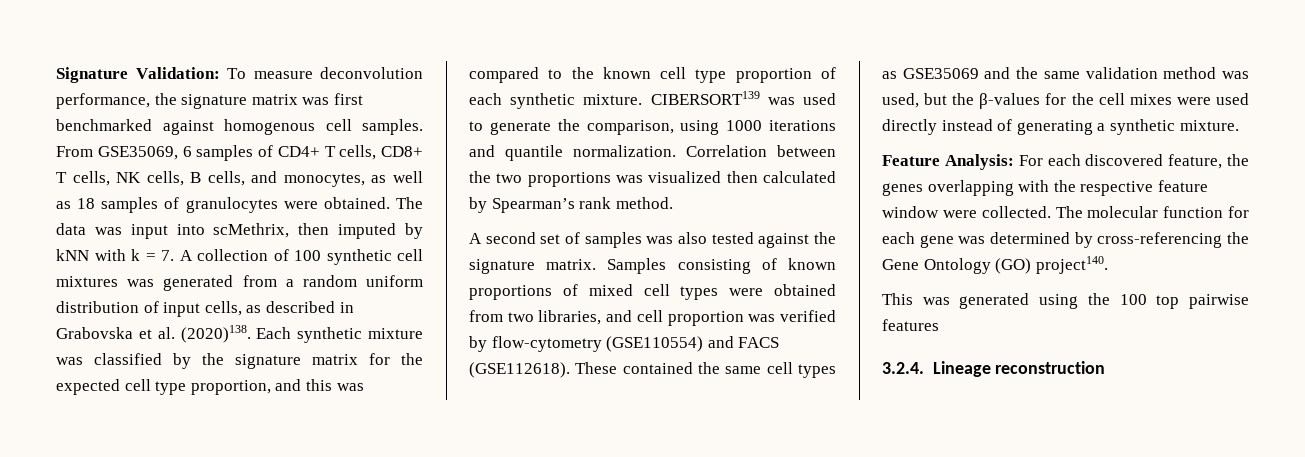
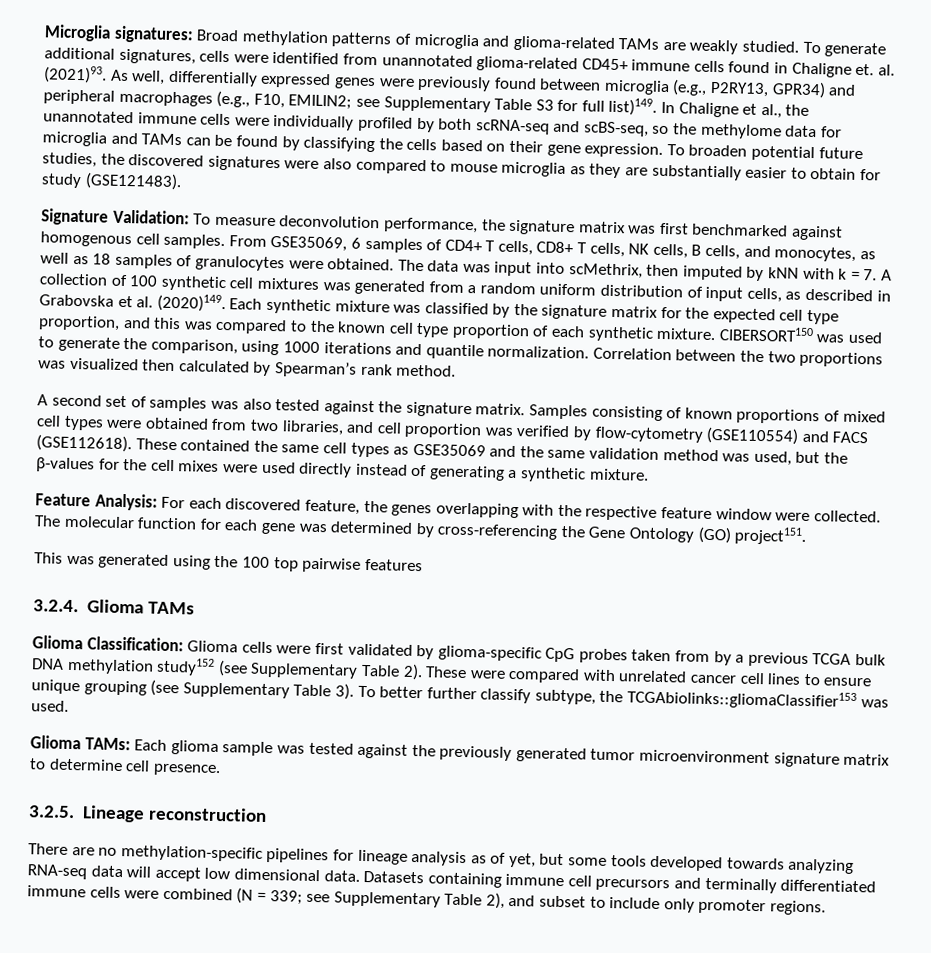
(56, 75) none -> [44,24,887,58] [44,47,895,78] [43,65,857,99] [43,89,810,119] [43,110,842,140] [42,131,863,162] [42,152,882,181] [41,172,182,191] Microglia signatures: Broad methylation patterns of microglia and glioma-related TAMs are weakly studied. To generate additional signatures, cells were identified from unannotated glioma-related CD45+ immune cells found in Chaligne et. al. (2021)93. As well, differentially expressed genes were previously found between microglia (e.g., P2RY13, GPR34) and peripheral macrophages (e.g., F10, EMILIN2; see Supplementary Table S3 for full list)149. In Chaligne et al., the unannotated immune cells were individually profiled by both scRNA-seq and scBS-seq, so the methylome data for microglia and TAMs can be found by classifying the cells based on their gene expression. To broaden potential future studies, the discovered signatures were also compared to mouse microglia as they are substantially easier to obtain for study (GSE121483). //
[180,325,251,343] (2020)138. -> [156,293,226,313] (2020)149.
[650,91,760,105] CIBERSORT139 -> [718,326,814,343] CIBERSORT150
[1035,256,1108,274] project140. -> [734,526,808,545] project151.
[932,361,1106,377] Lineage reconstruction -> [86,599,195,615] [32,635,887,668] [31,657,872,687] [31,679,889,711] [31,700,69,712] [30,735,891,768] [29,758,221,777] [28,805,267,823] [28,843,855,875] [27,864,877,894] [27,885,827,916] Glioma TAMs // Glioma Classification: Glioma cells were first validated by glioma-specific CpG probes taken from by a previous TCGA bulk DNA methylation study152 (see Supplementary Table 2). These were compared with unrelated cancer cell lines to ensure unique grouping (see Supplementary Table 3). To better further classify subtype, the TCGAbiolinks::gliomaClassifier153 was used. // Glioma TAMs: Each glioma sample was tested against the previously generated tumor microenvironment signature matrix to determine cell presence. // 3.2.5. Lineage reconstruction // There are no methylation-specific pipelines for lineage analysis as of yet, but some tools developed towards analyzing RNA-seq data will accept low dimensional data. Datasets containing immune cell precursors and terminally differentiated immune cells were combined (N = 339; see Supplementary Table 2), and subset to include only promoter regions.

